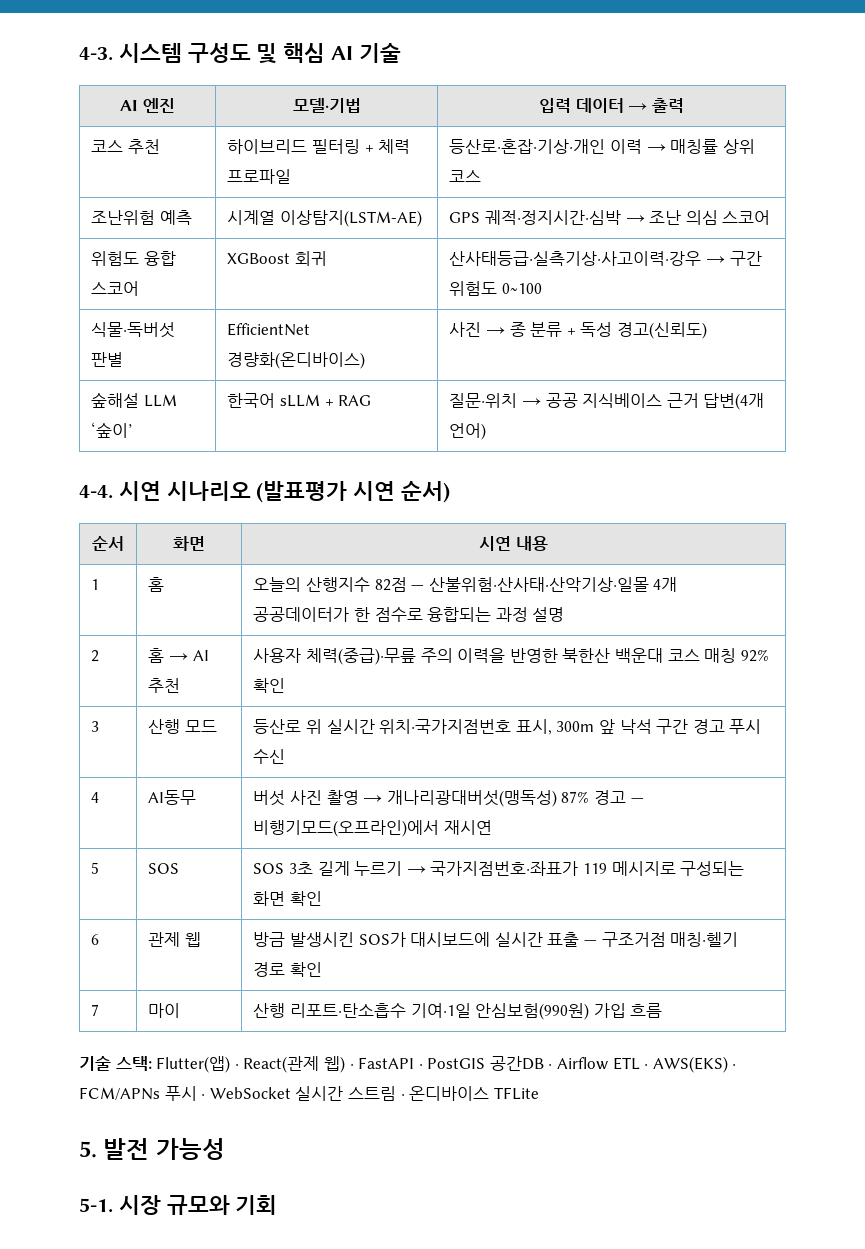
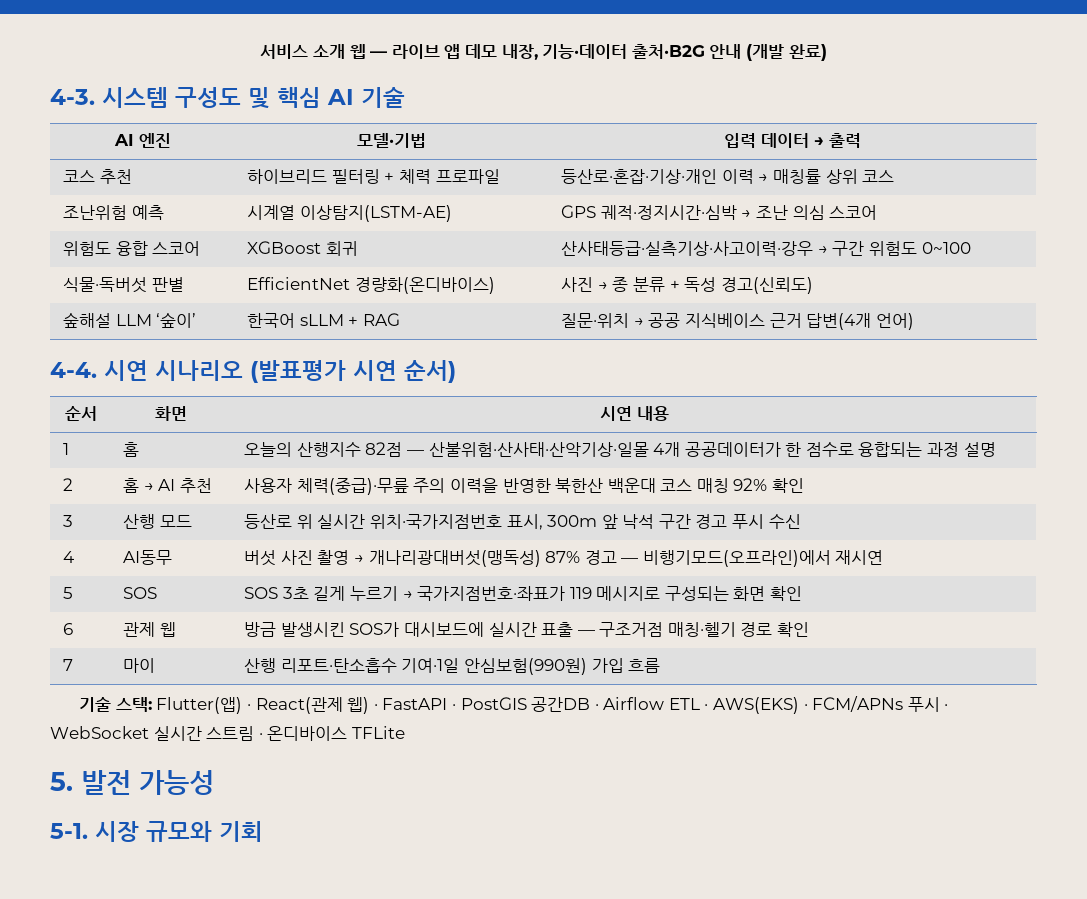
(79, 54) none -> [260,44,827,61] 서비스 소개 웹 — 라이브 앱 데모 내장, 기능·데이터 출처·B2G 안내 (개발 완료) //

